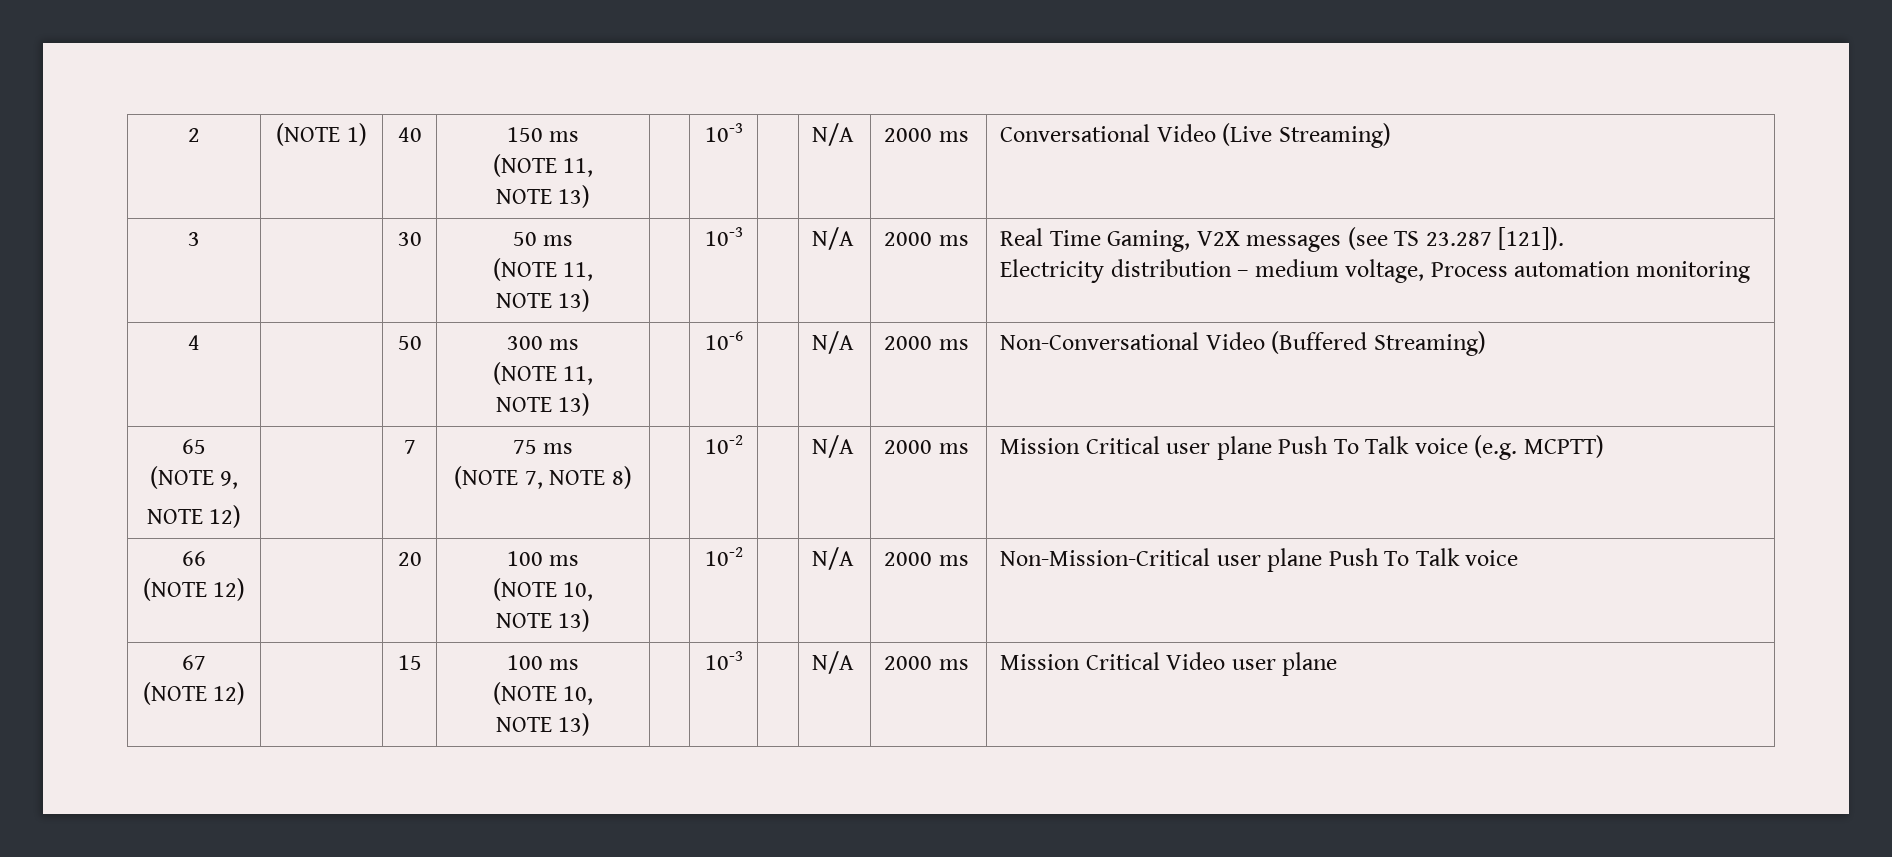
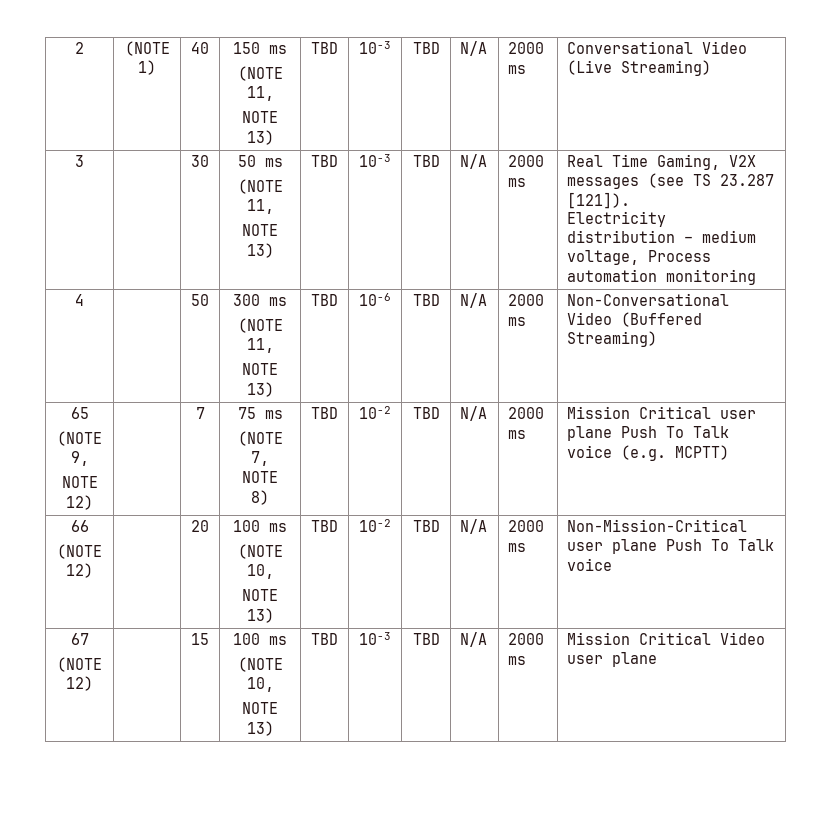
[704,123,743,142] | 10-3 | -> [311,42,338,54] [359,41,391,54] [412,42,440,54] TBD | 10-3 | TBD
[704,227,743,246] | 10-3 | -> [311,155,338,167] [359,154,391,167] [412,155,440,167] TBD | 10-3 | TBD
(591, 404) none -> [311,294,338,306] TBD
(743, 340) none -> [412,294,440,306] TBD
[704,435,743,454] | 10-2 | -> [311,407,338,419] [359,406,391,419] [412,407,440,419] TBD | 10-2 | TBD
[704,547,743,566] | 10-2 | -> [311,520,338,532] [359,519,391,532] [412,520,440,532] TBD | 10-2 | TBD
[704,651,743,670] | 10-3 | -> [311,633,338,645] [359,632,391,645] [412,633,440,645] TBD | 10-3 | TBD

